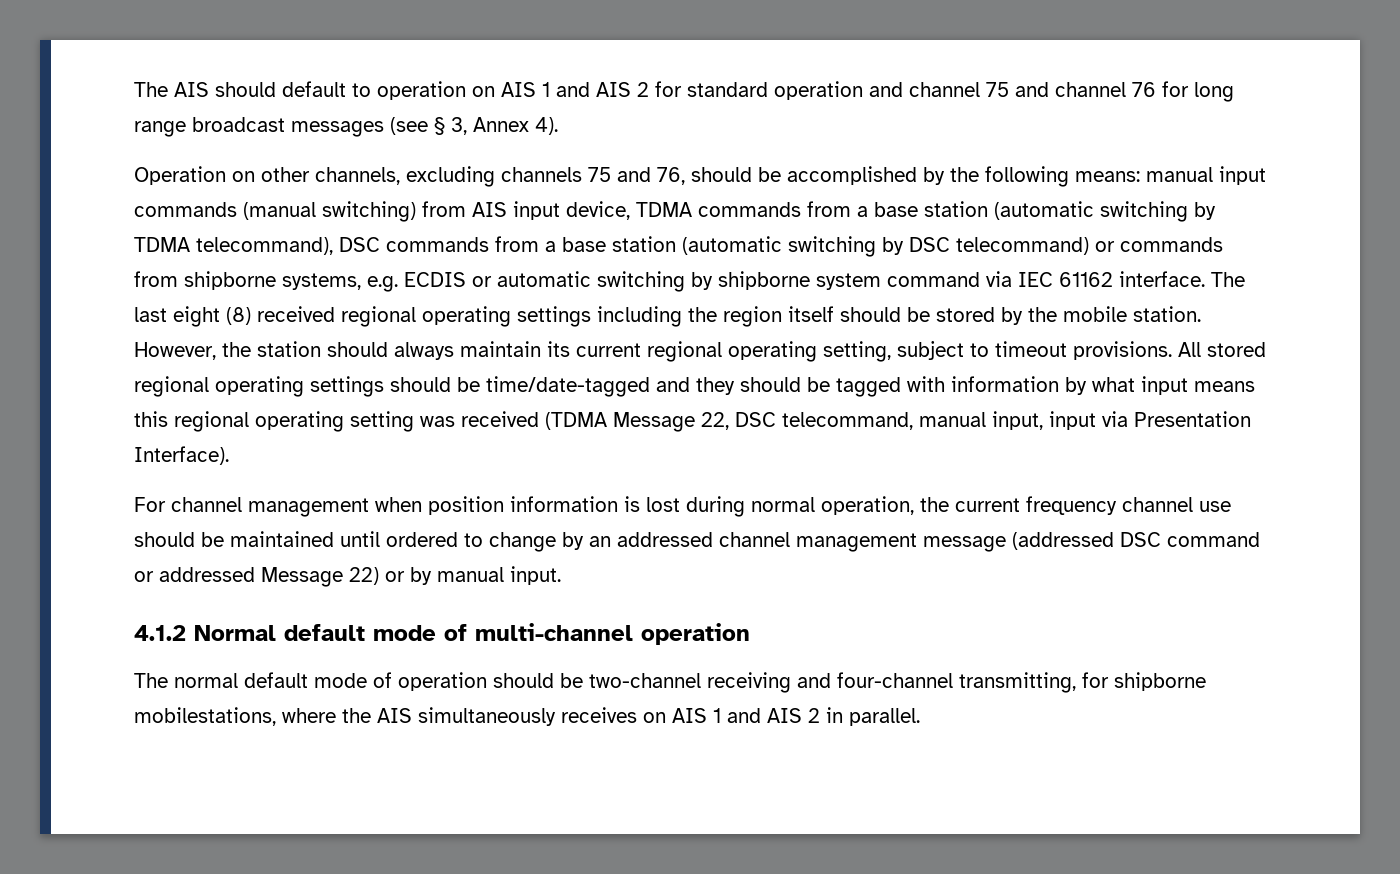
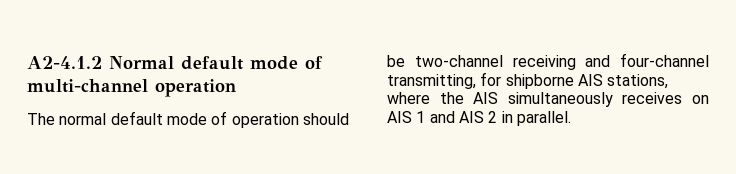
[134,81,1234,102] [134,117,558,137] [134,166,1266,187] [134,201,1216,222] [134,236,1223,257] [134,271,1245,292] [134,306,1201,327] [134,341,1266,362] [134,376,1255,397] [134,411,1251,432] [134,446,229,465] [134,496,1231,517] [134,531,1260,552] [134,566,561,587] [134,625,186,641] The AIS should default to operation on AIS 1 and AIS 2 for standard operation and channel 75 and channel 76 for long range broadcast messages (see § 3, Annex 4). // Operation on other channels, excluding channels 75 and 76, should be accomplished by the following means: manual input commands (manual switching) from AIS input device, TDMA commands from a base station (automatic switching by TDMA telecommand), DSC commands from a base station (automatic switching by DSC telecommand) or commands from shipborne systems, e.g. ECDIS or automatic switching by shipborne system command via IEC 61162 interface. The last eight (8) received regional operating settings including the region itself should be stored by the mobile station. However, the station should always maintain its current regional operating setting, subject to timeout provisions. All stored regional operating settings should be time/date-tagged and they should be tagged with information by what input means this regional operating setting was received (TDMA Message 22, DSC telecommand, manual input, input via Presentation Interface). // For channel management when position information is lost during normal operation, the current frequency channel use should be maintained until ordered to change by an addressed channel management message (addressed DSC command or addressed Message 22) or by manual input. // 4.1.2 -> [27,56,102,69] A2-4.1.2
[134,707,276,726] mobilestations, -> [577,74,669,89] AIS stations,

